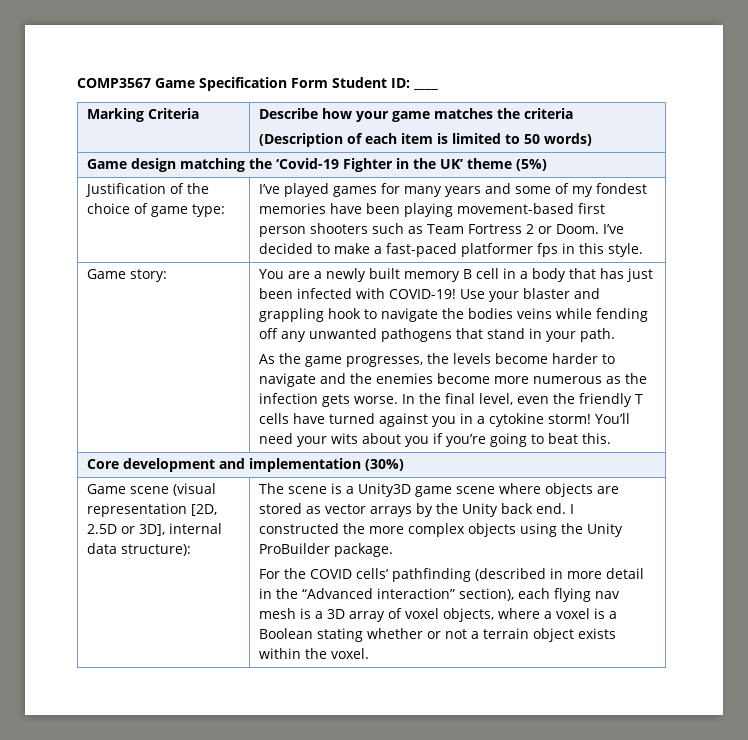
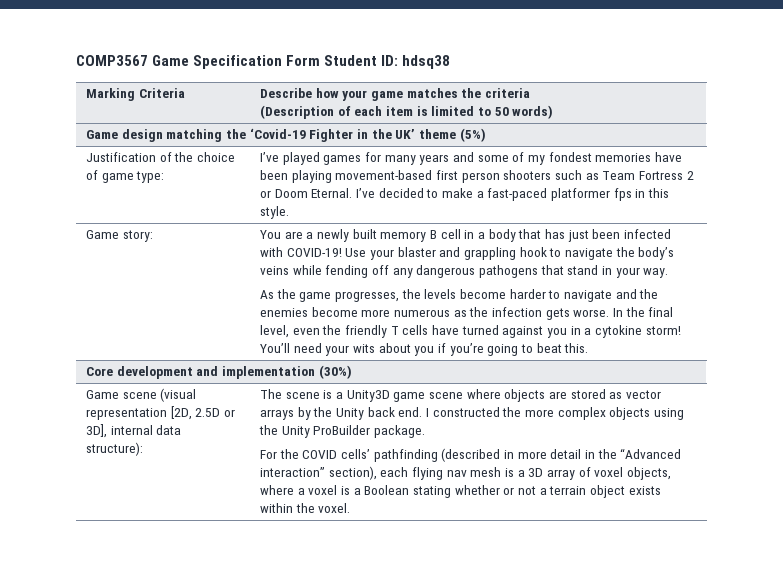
[413,88,438,90] ____ -> [402,55,451,69] hdsq38
[556,224,600,234] Doom. -> [274,188,353,198] Doom Eternal.
[468,308,514,319] bodies -> [638,247,675,260] body’s
[309,328,378,339] unwanted -> [416,265,476,278] dangerous
[580,328,616,342] path. -> [643,268,669,278] way.

